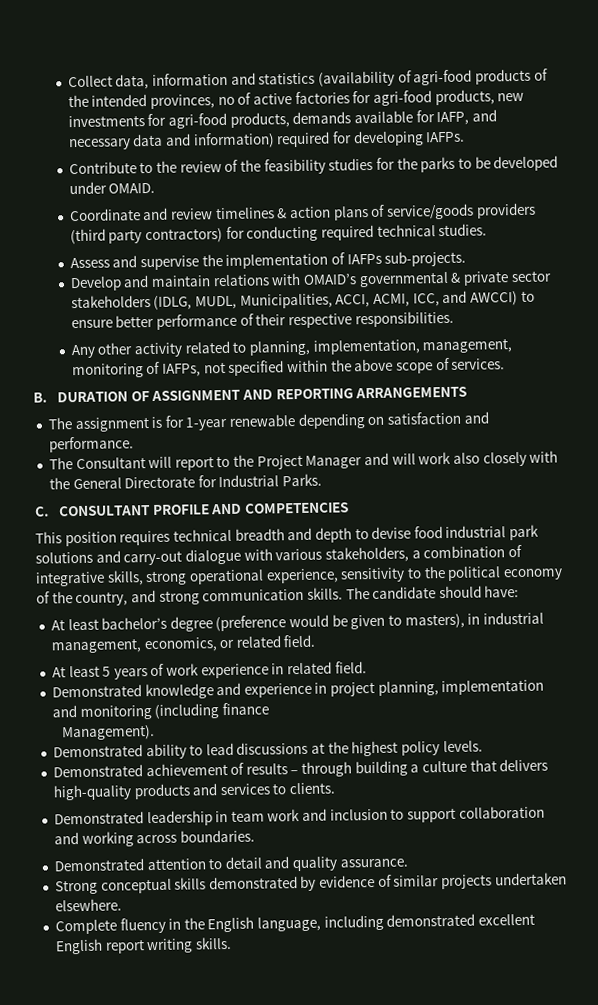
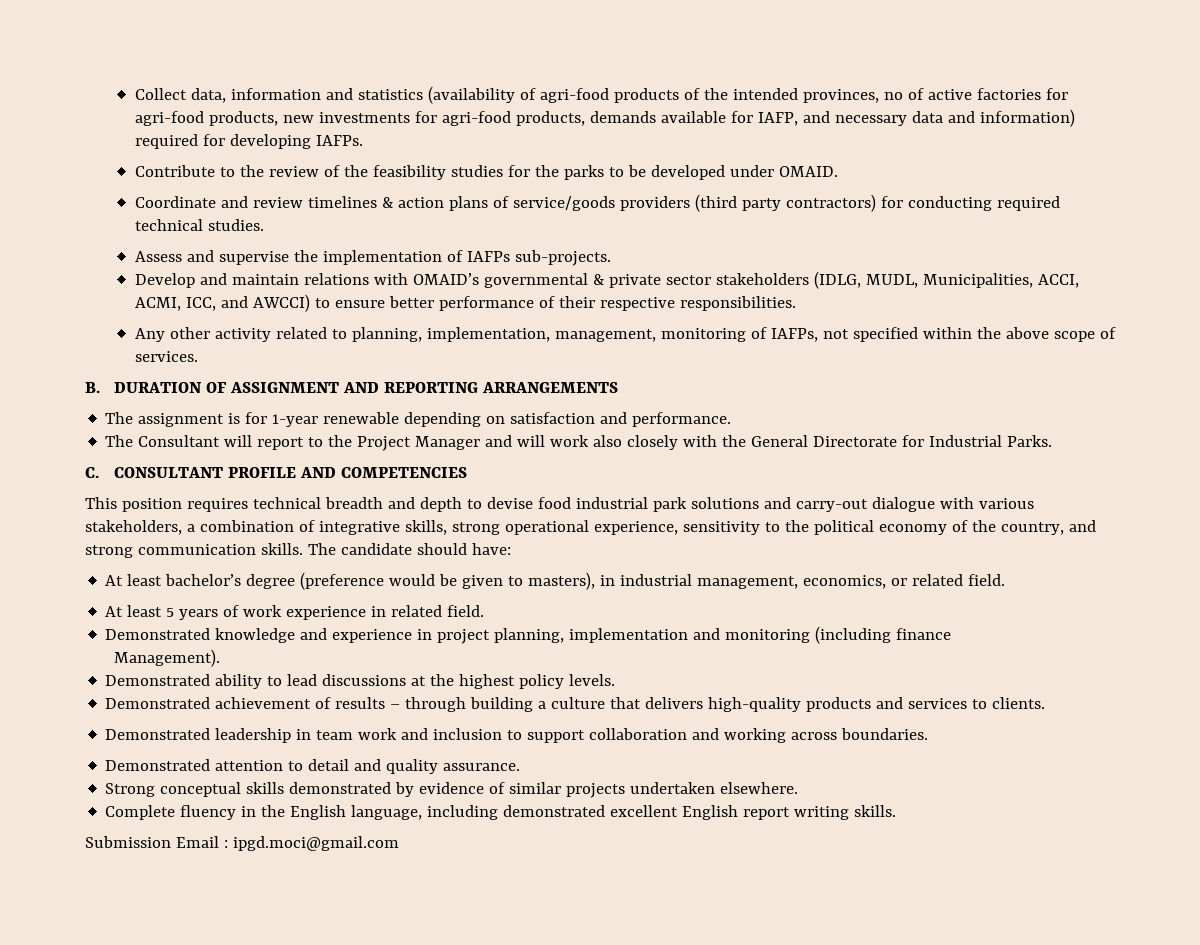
(232, 943) none -> [85,836,399,851] // Submission Email : ipgd.moci@gmail.com

